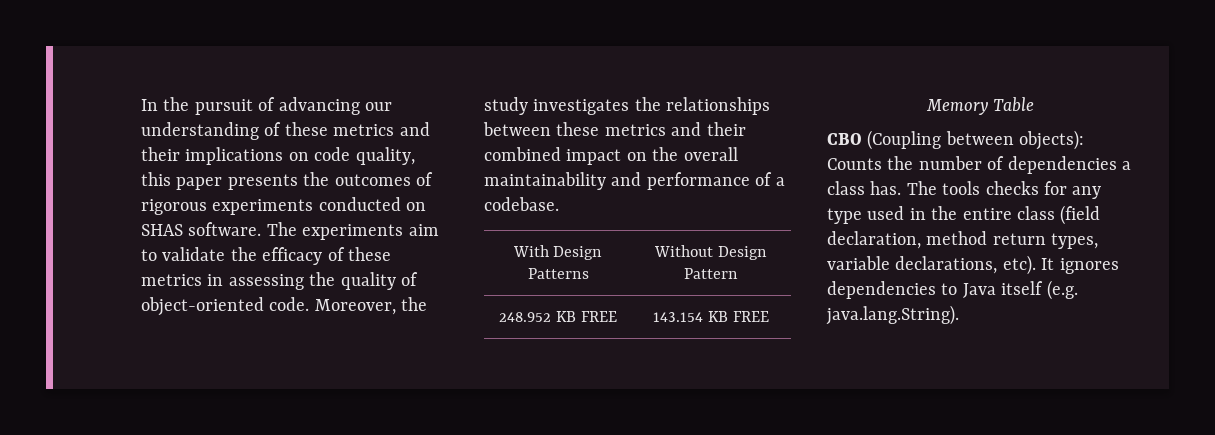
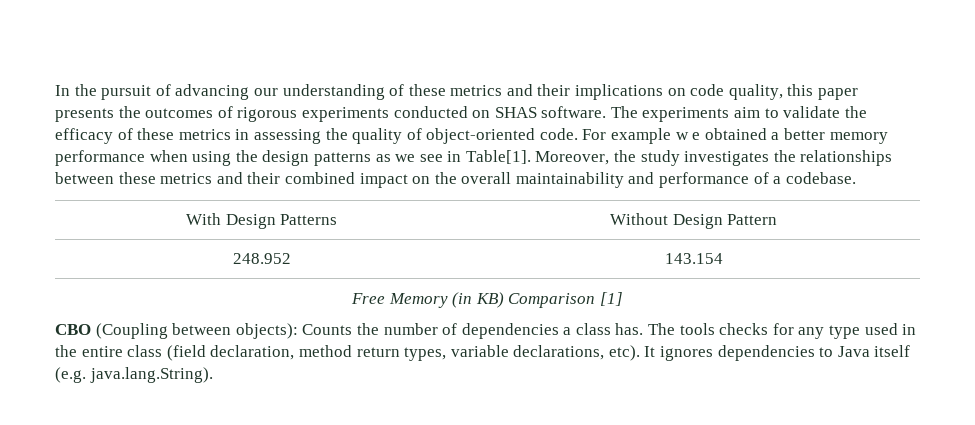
(310, 304) none -> [582,128,888,144] [55,150,531,166] For example w e obtained a better memory performance when using the design patterns as we see in Table[1].
[556,311,617,322] KB FREE -> (291, 258) none
[708,311,769,322] [925,97,1035,115] KB FREE // Memory Table -> [351,292,623,308] // Free Memory (in KB) Comparison [1]

